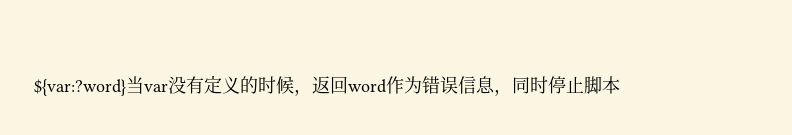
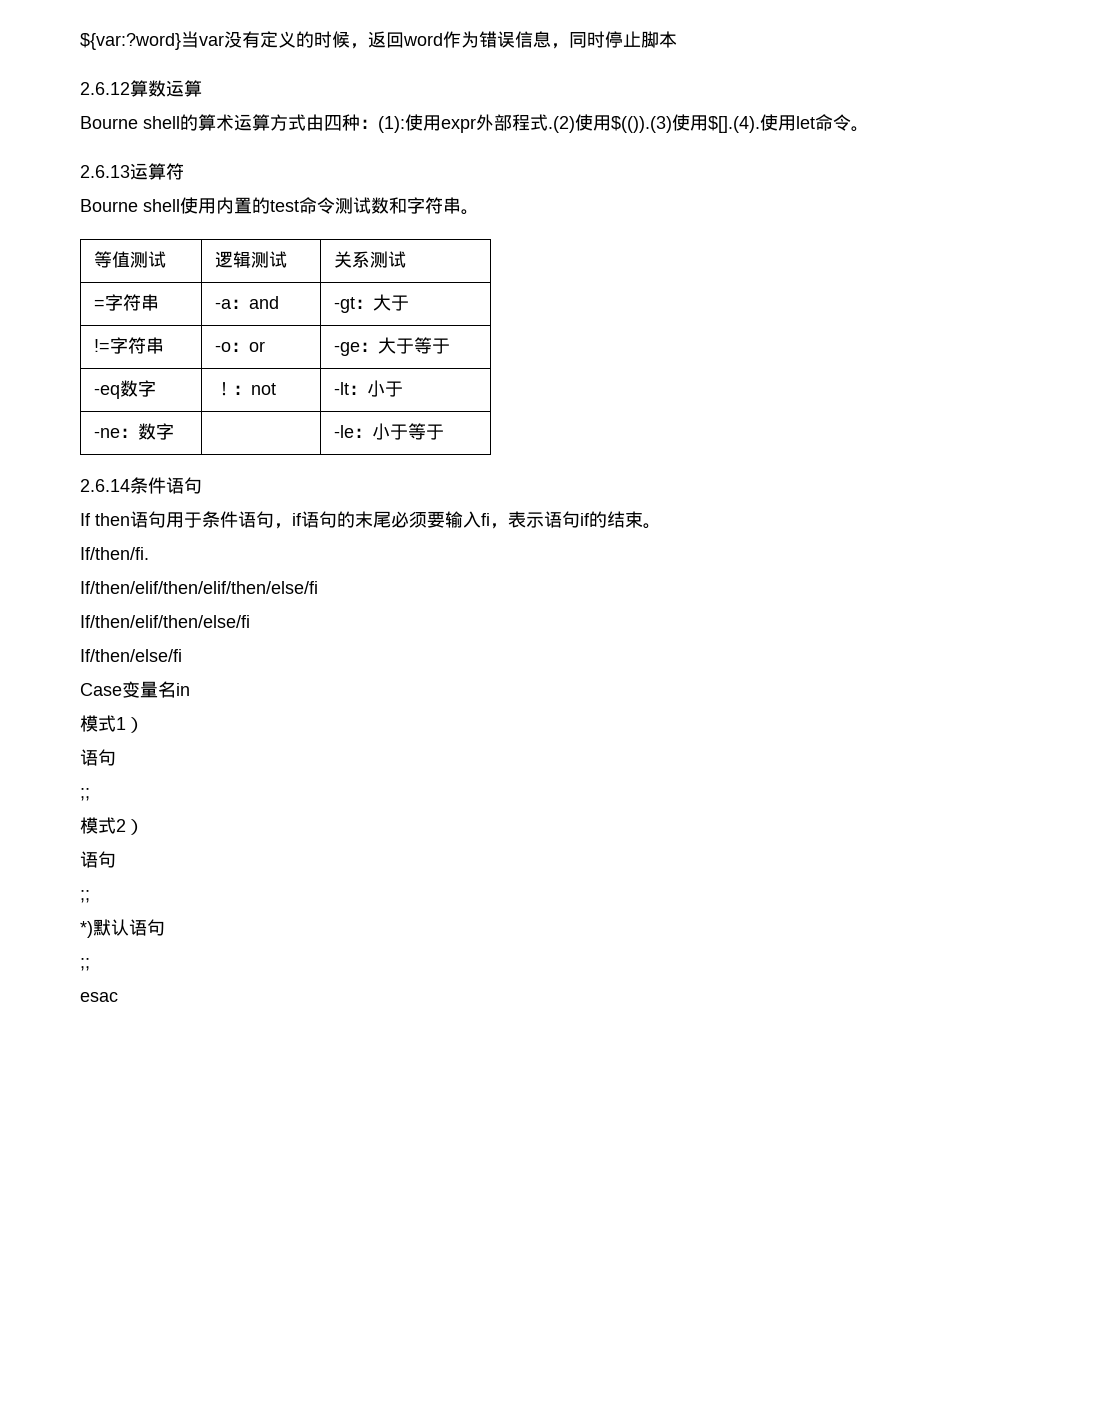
(620, 85) none -> [80,80,202,97] [80,114,869,133] [80,163,184,180] [80,197,479,215] [93,251,166,268] [214,251,287,268] [333,251,406,268] [93,294,159,311] [214,296,279,309] [333,294,409,313] [93,337,164,354] [214,341,265,352] [333,337,450,356] [93,380,156,399] [214,382,276,396] [333,380,403,397] [93,423,174,440] [333,423,444,440] [80,477,202,494] [80,511,661,529] [80,547,149,560] [80,581,318,594] [80,615,250,628] [80,649,182,662] [80,681,190,698] [80,715,144,733] [80,749,116,766] [80,788,90,801] [80,817,144,835] [80,851,116,868] [80,890,90,903] [80,919,165,938] [80,958,90,971] [80,992,118,1002] // 2.6.12算数运算 // Bourne shell的算术运算方式由四种：(1):使用expr外部程式.(2)使用$(()).(3)使用$[].(4).使用let命令。 // 2.6.13运算符 // Bourne shell使用内置的test命令测试数和字符串。 // 等值测试 | 逻辑测试 | 关系测试 // =字符串 | -a：and | -gt：大于 // !=字符串 | -o：or | -ge：大于等于 // -eq数字 | ！：not | -lt：小于 // -ne：数字 | | -le：小于等于 // 2.6.14条件语句 // If then语句用于条件语句，if语句的末尾必须要输入fi，表示语句if的结束。 // If/then/fi. // If/then/elif/then/elif/then/else/fi // If/then/elif/then/else/fi // If/then/else/fi // Case变量名in // 模式1） // 语句 // ;; // 模式2） // 语句 // ;; // *)默认语句 // ;; // esac

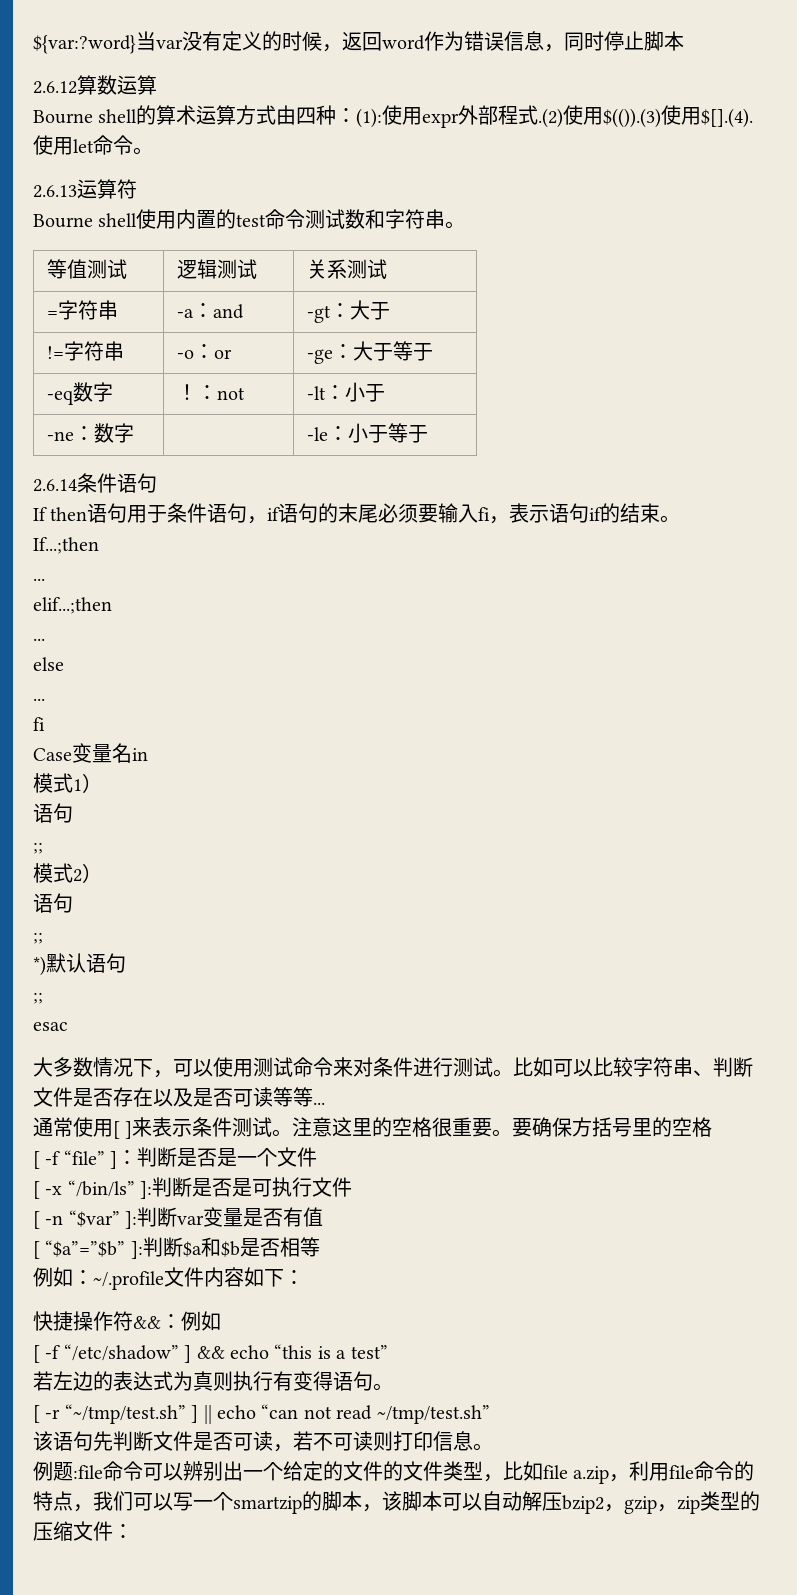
[80,547,149,560] [80,581,318,594] [80,615,250,628] [80,649,182,662] If/then/fi. // If/then/elif/then/elif/then/else/fi // If/then/elif/then/else/fi // If/then/else/fi -> [33,537,99,554] [33,578,45,581] [33,597,112,614] [33,638,45,641] [33,657,64,671] [33,698,45,701] [33,717,45,731] If...;then // ... // elif...;then // ... // else // ... // fi
(118, 997) none -> [33,1057,753,1078] [33,1087,325,1107] [33,1117,713,1139] [33,1147,318,1169] [33,1177,353,1199] [33,1207,324,1229] [33,1237,320,1259] [33,1267,304,1290] [33,1311,221,1331] [33,1344,388,1363] [33,1371,393,1391] [33,1404,490,1424] [33,1431,493,1452] [33,1461,755,1484] [33,1491,760,1514] [33,1521,133,1541] // 大多数情况下，可以使用测试命令来对条件进行测试。比如可以比较字符串、判断文件是否存在以及是否可读等等... // 通常使用[ ]来表示条件测试。注意这里的空格很重要。要确保方括号里的空格 // [ -f “file” ]：判断是否是一个文件 // [ -x “/bin/ls” ]:判断是否是可执行文件 // [ -n “$var” ]:判断var变量是否有值 // [ “$a”=”$b” ]:判断$a和$b是否相等 // 例如：~/.profile文件内容如下： // 快捷操作符&&：例如 // [ -f “/etc/shadow” ] && echo “this is a test” // 若左边的表达式为真则执行有变得语句。 // [ -r “~/tmp/test.sh” ] || echo “can not read ~/tmp/test.sh” // 该语句先判断文件是否可读，若不可读则打印信息。 // 例题:file命令可以辨别出一个给定的文件的文件类型，比如file a.zip，利用file命令的特点，我们可以写一个smartzip的脚本，该脚本可以自动解压bzip2，gzip，zip类型的压缩文件：

